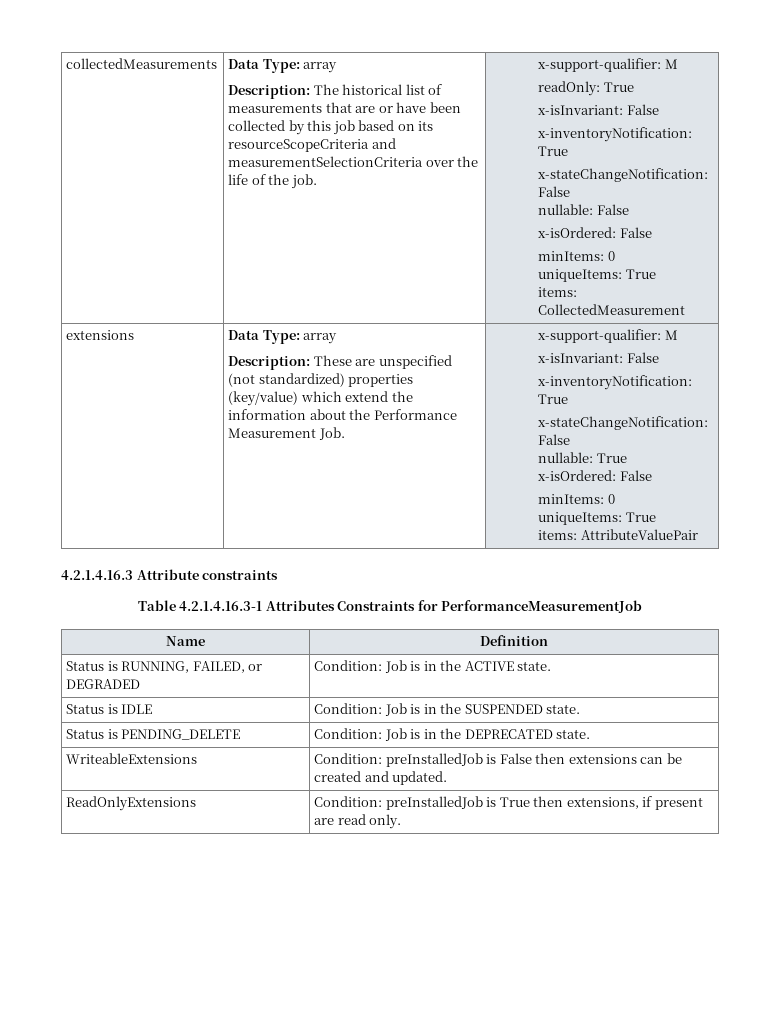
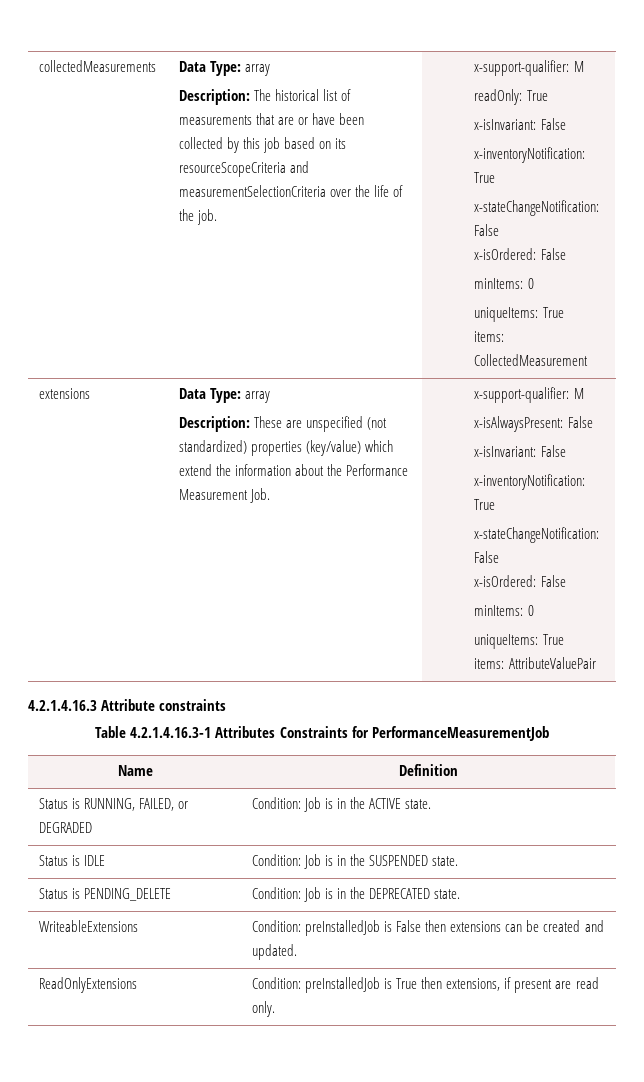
[538,204,629,215] // nullable: False -> (500, 230) none
[538,352,659,363] [538,375,693,390] [538,394,569,404] [538,416,709,430] [538,434,571,445] [538,452,627,463] // x-isInvariant: False // x-inventoryNotification: True // x-stateChangeNotification: False // nullable: True -> [474,416,593,432] [474,445,566,457] [474,474,586,490] [474,499,496,510] [474,527,600,543] [474,551,500,563] // x-isAlwaysPresent: False // x-isInvariant: False // x-inventoryNotification: True // x-stateChangeNotification: False

